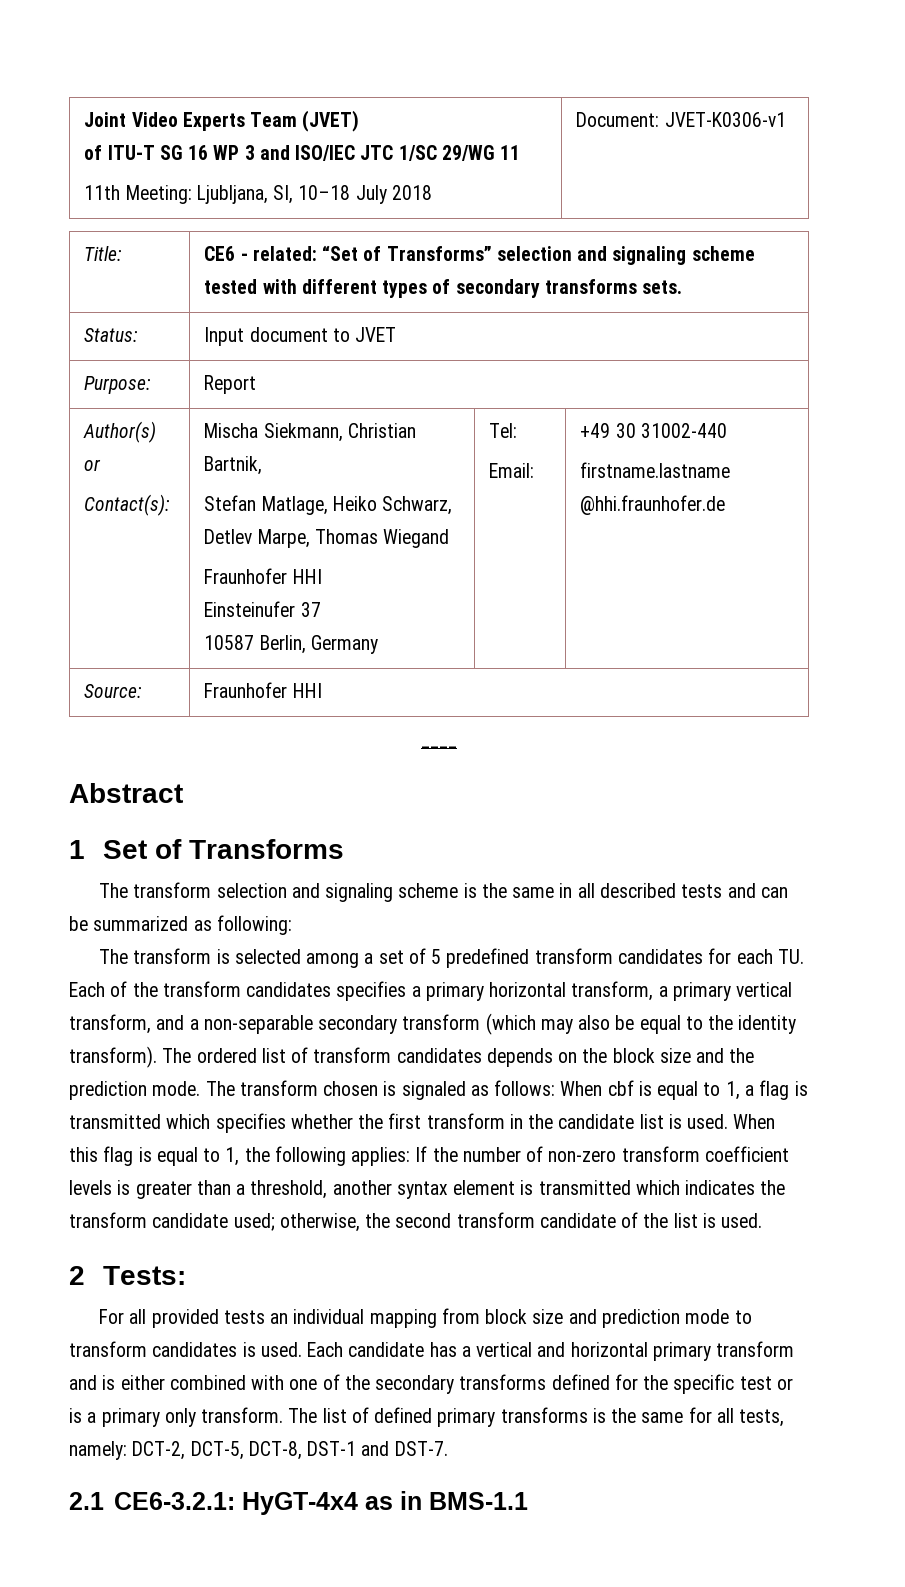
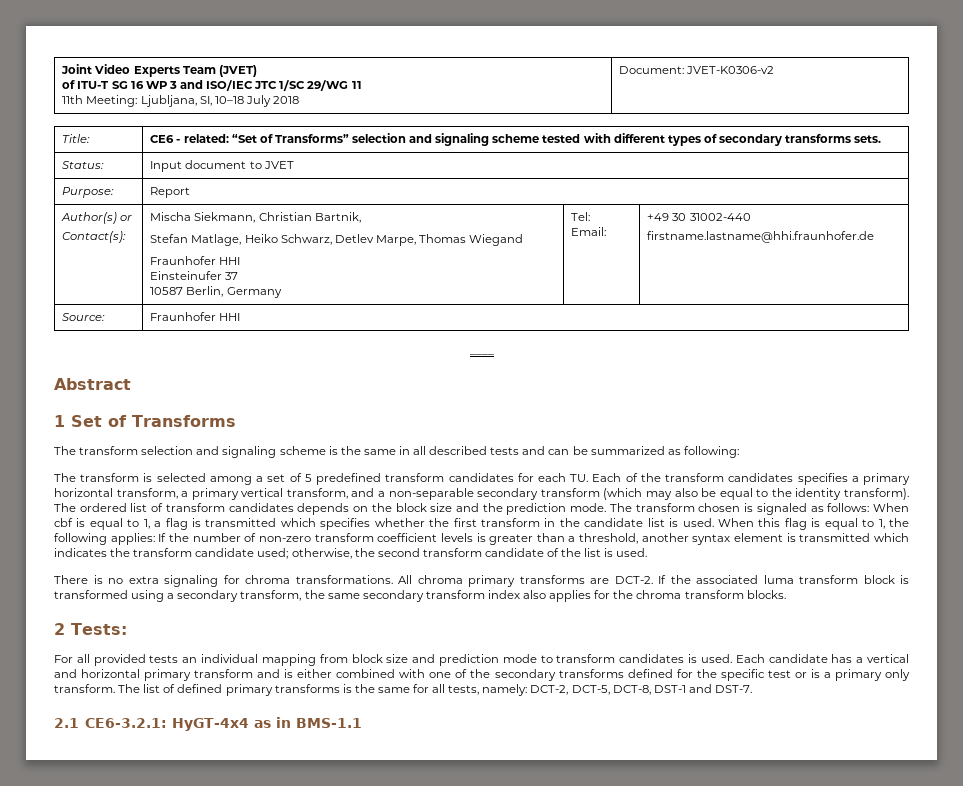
[664,112,786,127] JVET-K0306-v1 -> [686,66,775,74] JVET-K0306-v2
[580,462,731,478] [580,495,726,515] firstname.lastname @hhi.fraunhofer.de -> [647,231,875,243] firstname.lastname@hhi.fraunhofer.de
(763, 1220) none -> [54,575,909,587] [54,590,786,602] // There is no extra signaling for chroma transformations. All chroma primary transforms are DCT-2. If the associated luma transform block is transformed using a secondary transform, the same secondary transform index also applies for the chroma transform blocks.

